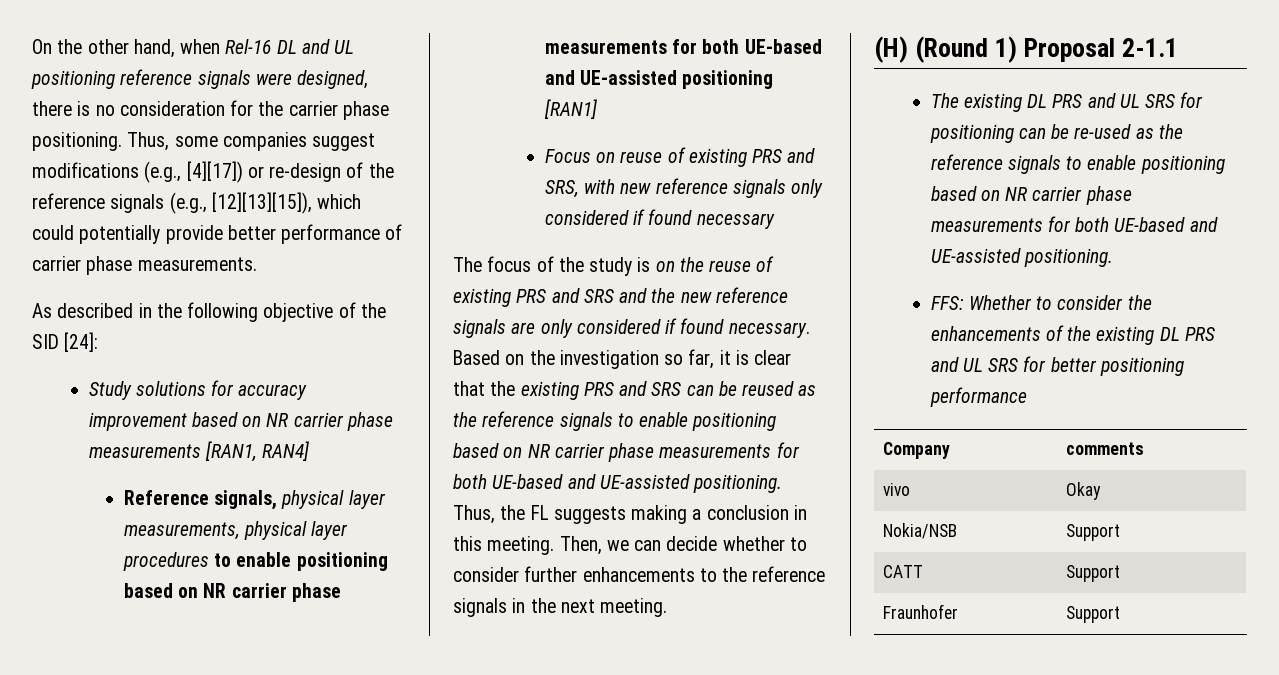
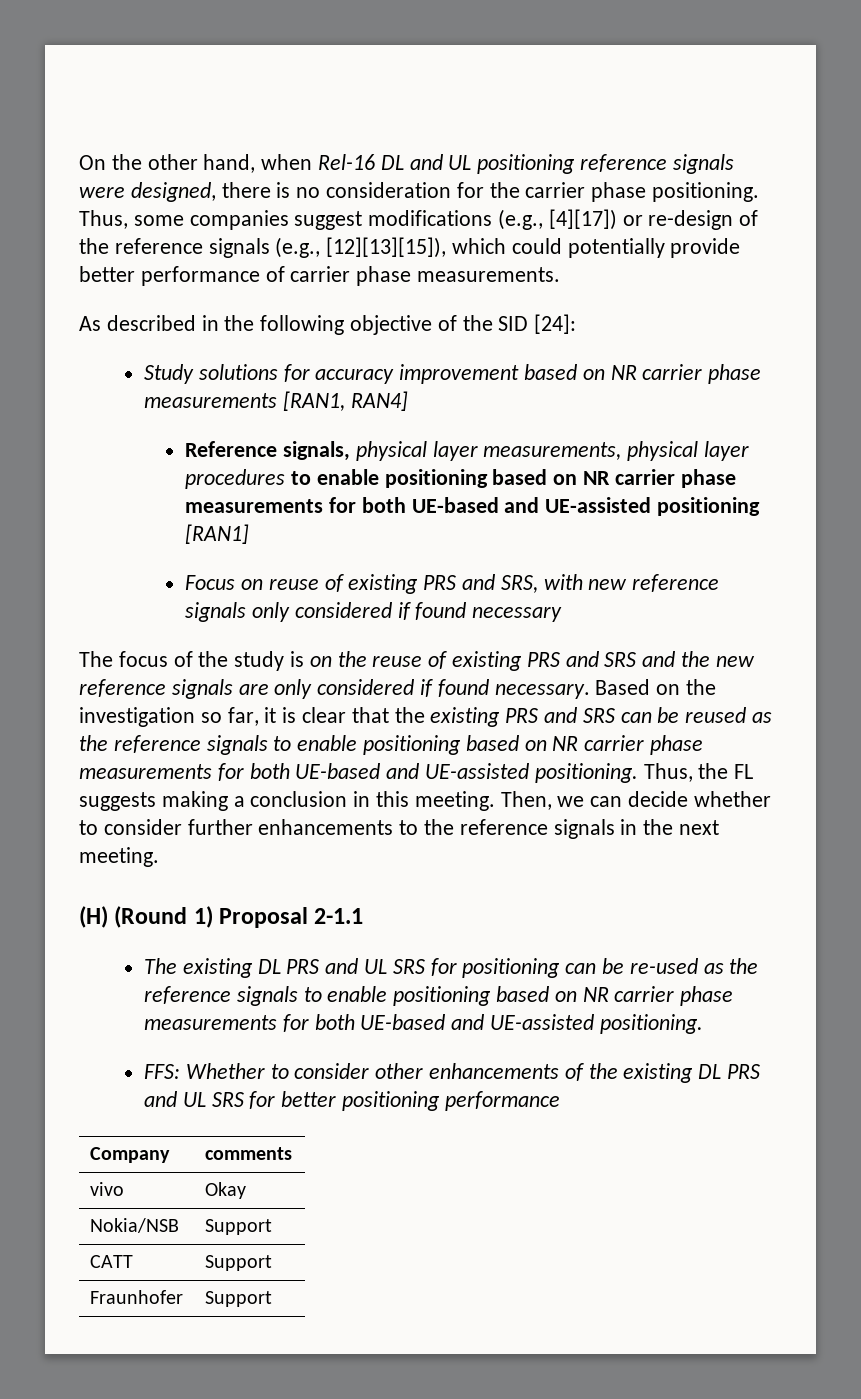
[1127,295,1152,310] the -> [375,1063,424,1079] other

